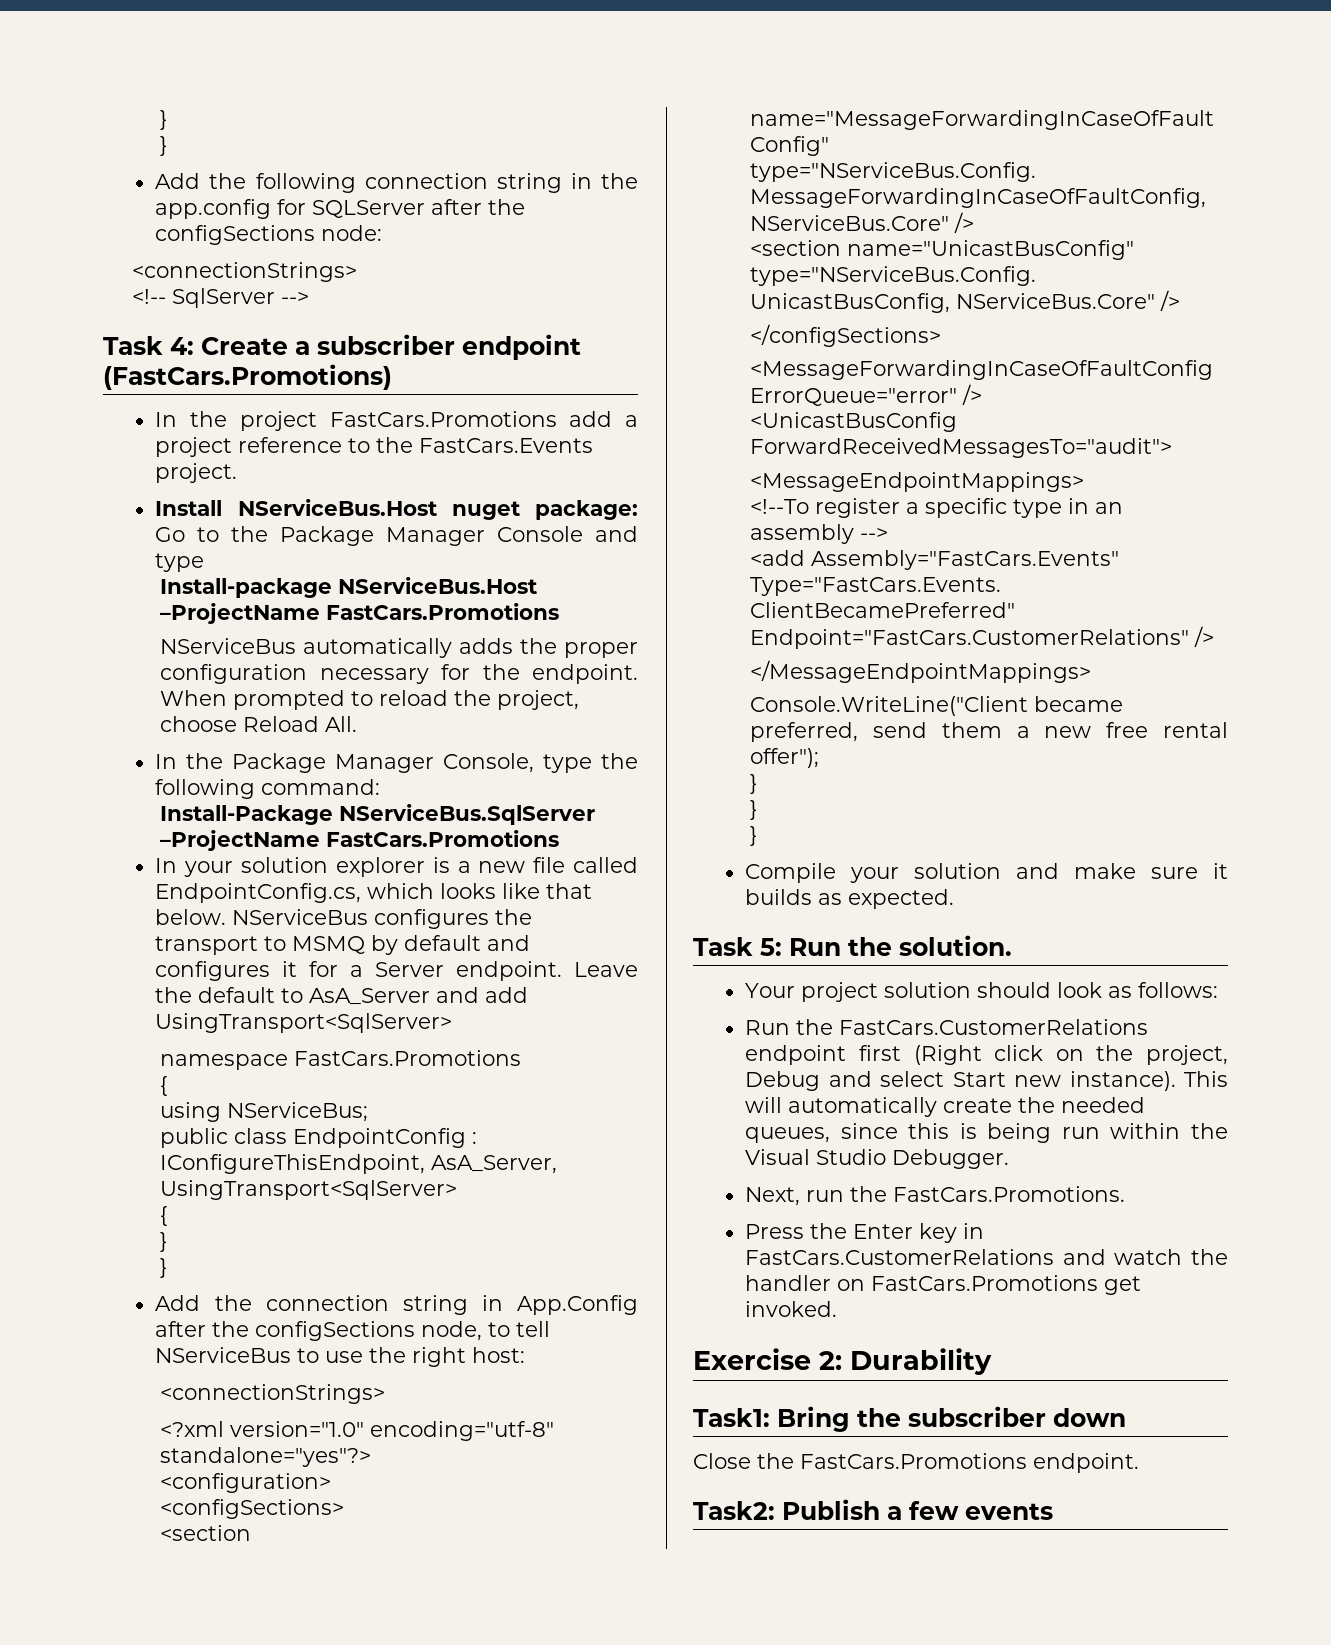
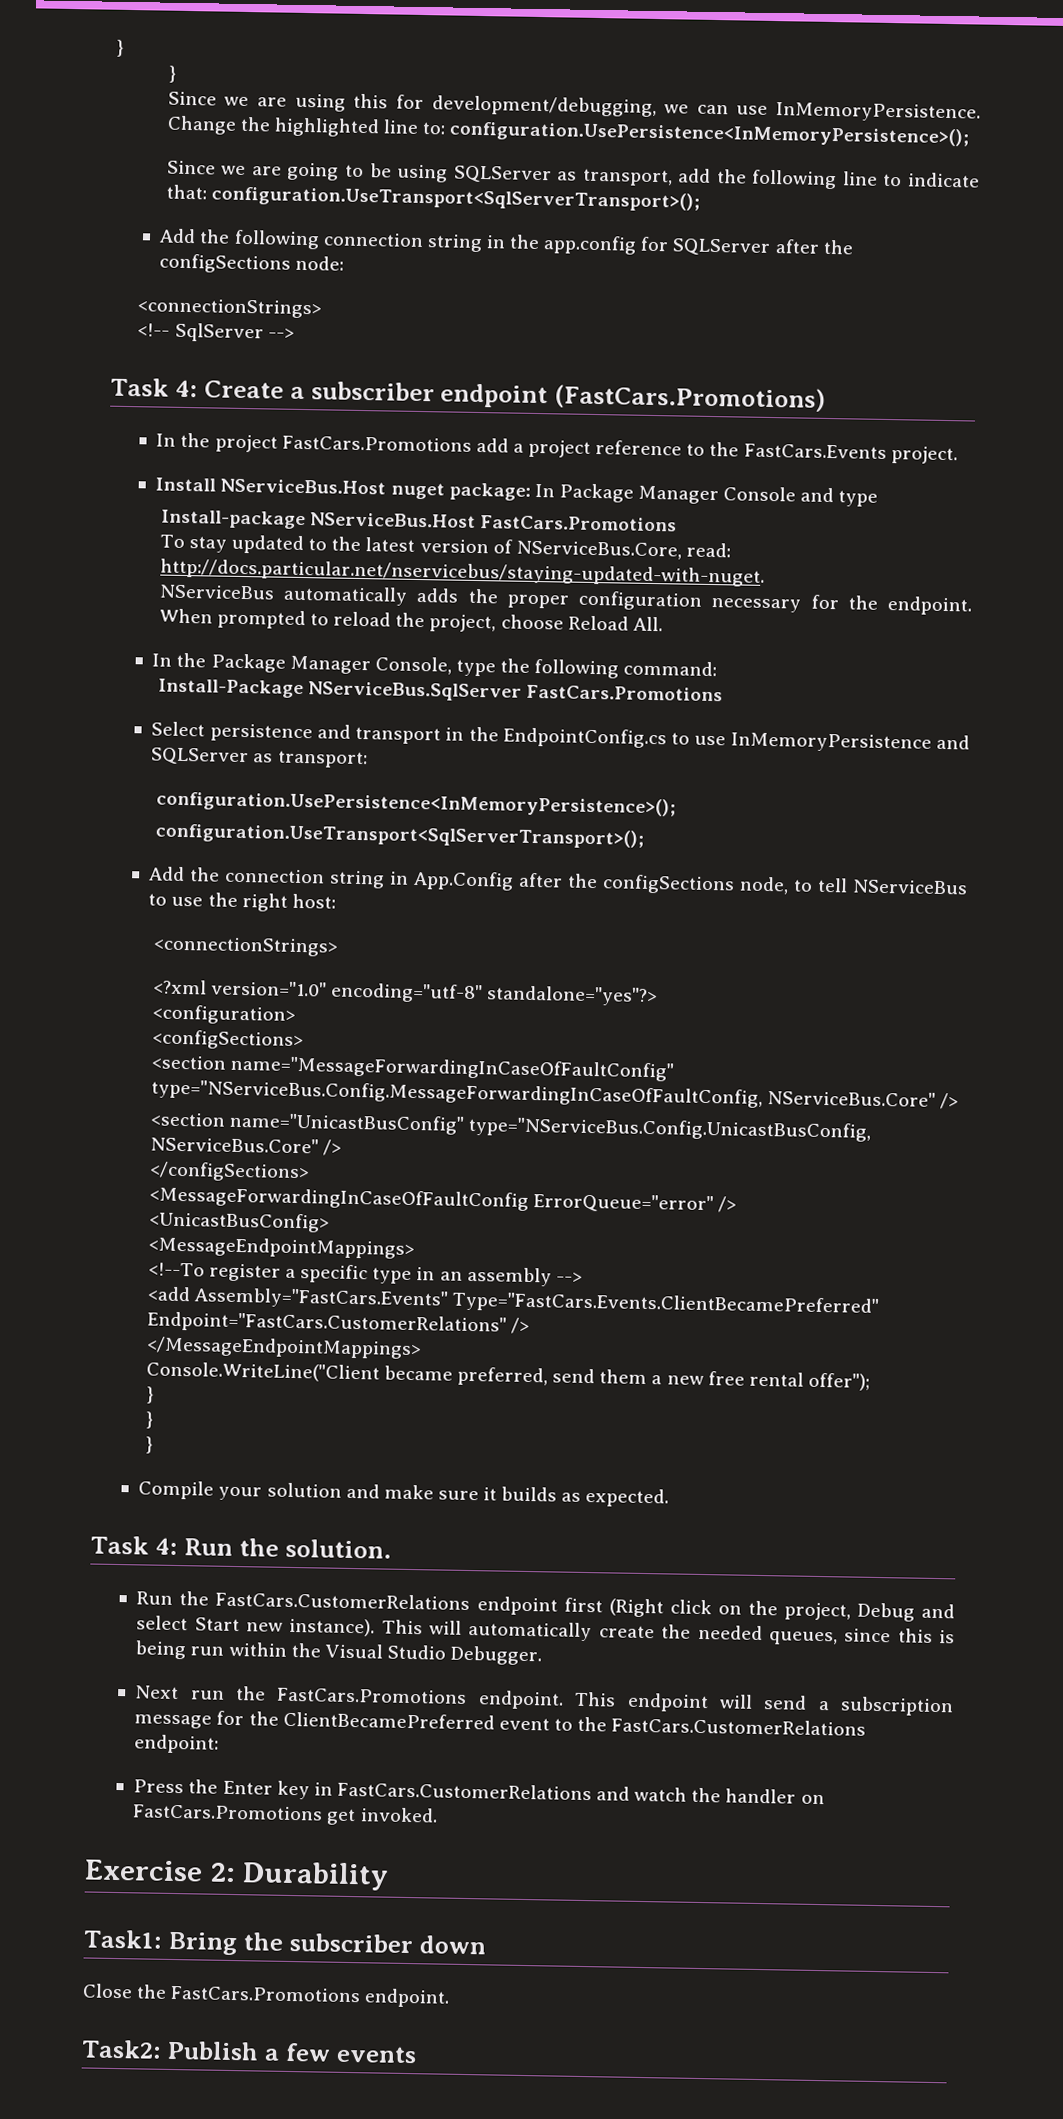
[160,110,168,130] [160,136,168,156] } // } -> [116,39,124,57] [167,65,176,83] [167,91,981,123] [166,115,970,148] [166,160,980,190] [165,184,700,212] } // } // Since we are using this for development/debugging, we can use InMemoryPersistence. Change the highlighted line to: configuration.UsePersistence<InMemoryPersistence>(); // Since we are going to be using SQLServer as transport, add the following line to indicate that: configuration.UseTransport<SqlServerTransport>();
[155,526,269,542] Go to the -> [534,483,555,498] In
[160,603,560,624] –ProjectName FastCars.Promotions -> [480,515,678,532] [159,534,731,560] [159,558,765,587] FastCars.Promotions // To stay updated to the latest version of NServiceBus.Core, read: http://docs.particular.net/nservicebus/staying-updated-with-nuget.
[160,830,560,851] [155,857,638,877] [155,883,593,903] [155,909,533,929] [155,935,531,955] [155,961,638,981] [155,987,529,1005] [155,1013,453,1033] [160,1050,522,1070] [160,1076,168,1096] [160,1102,369,1122] [160,1128,478,1148] [160,1154,558,1174] [160,1180,458,1200] [160,1206,168,1226] [160,1232,168,1252] [160,1258,168,1278] –ProjectName FastCars.Promotions // In your solution explorer is a new file called EndpointConfig.cs, which looks like that below. NServiceBus configures the transport to MSMQ by default and configures it for a Server endpoint. Leave the default to AsA_Server and add UsingTransport<SqlServer> // namespace FastCars.Promotions // { // using NServiceBus; // public class EndpointConfig : IConfigureThisEndpoint, AsA_Server, UsingTransport<SqlServer> // { // } // } -> [526,684,724,702] [151,721,971,753] [151,747,368,769] [155,790,676,818] [154,822,644,849] FastCars.Promotions // Select persistence and transport in the EndpointConfig.cs to use InMemoryPersistence and SQLServer as transport: // configuration.UsePersistence<InMemoryPersistence>(); // configuration.UseTransport<SqlServerTransport>();
[750,412,958,432] [750,438,1173,458] <UnicastBusConfig ForwardReceivedMessagesTo="audit"> -> [148,1211,330,1233] <UnicastBusConfig>
[760,938,782,956] 5: -> [154,1537,178,1556] 4:
[745,982,1219,1002] // Your project solution should look as follows: -> (392, 1548) none
[745,1187,801,1206] Next, -> [135,1685,180,1700] Next
[893,1186,1126,1202] FastCars.Promotions. -> [276,1687,955,1717] [134,1710,867,1736] [134,1734,220,1754] FastCars.Promotions endpoint. This endpoint will send a subscription message for the ClientBecamePreferred event to the FastCars.CustomerRelations endpoint:

